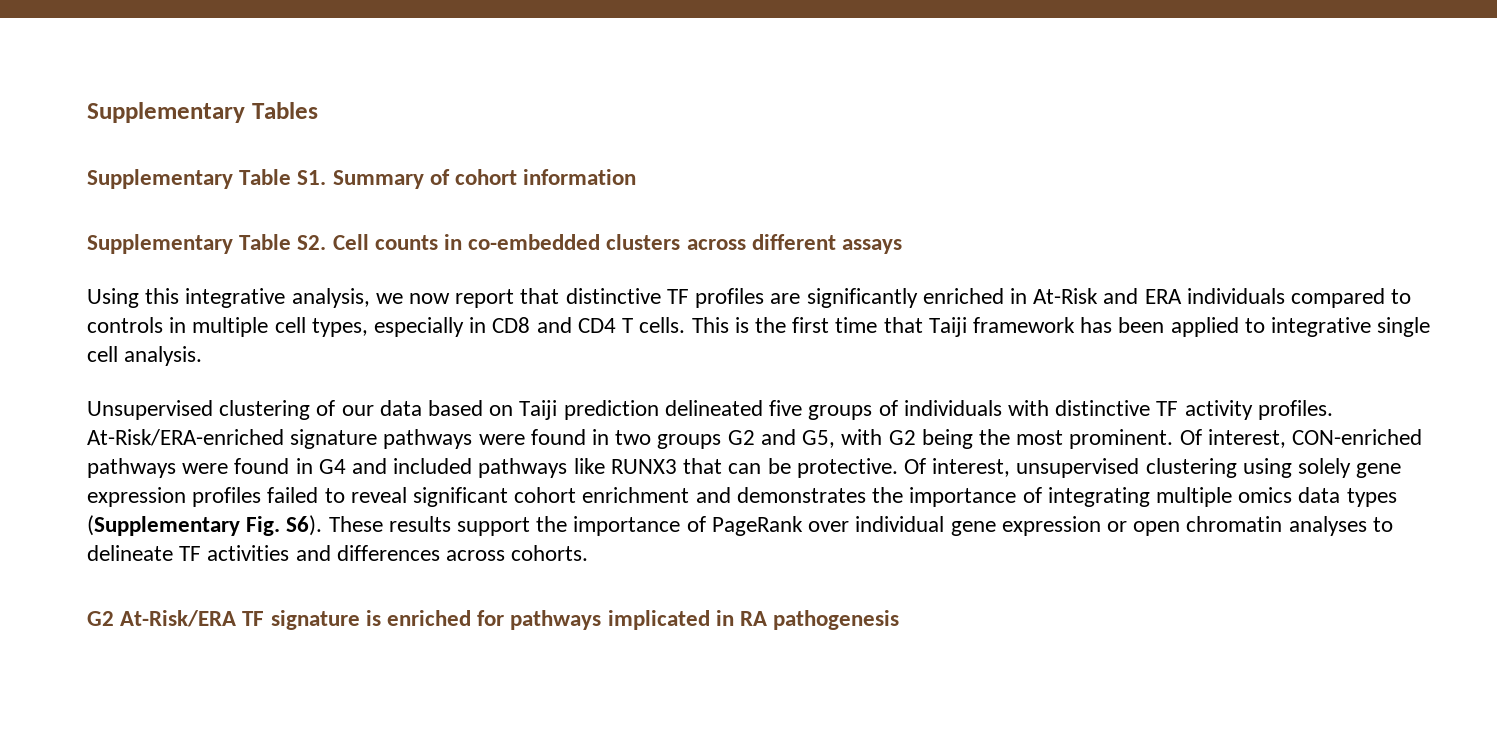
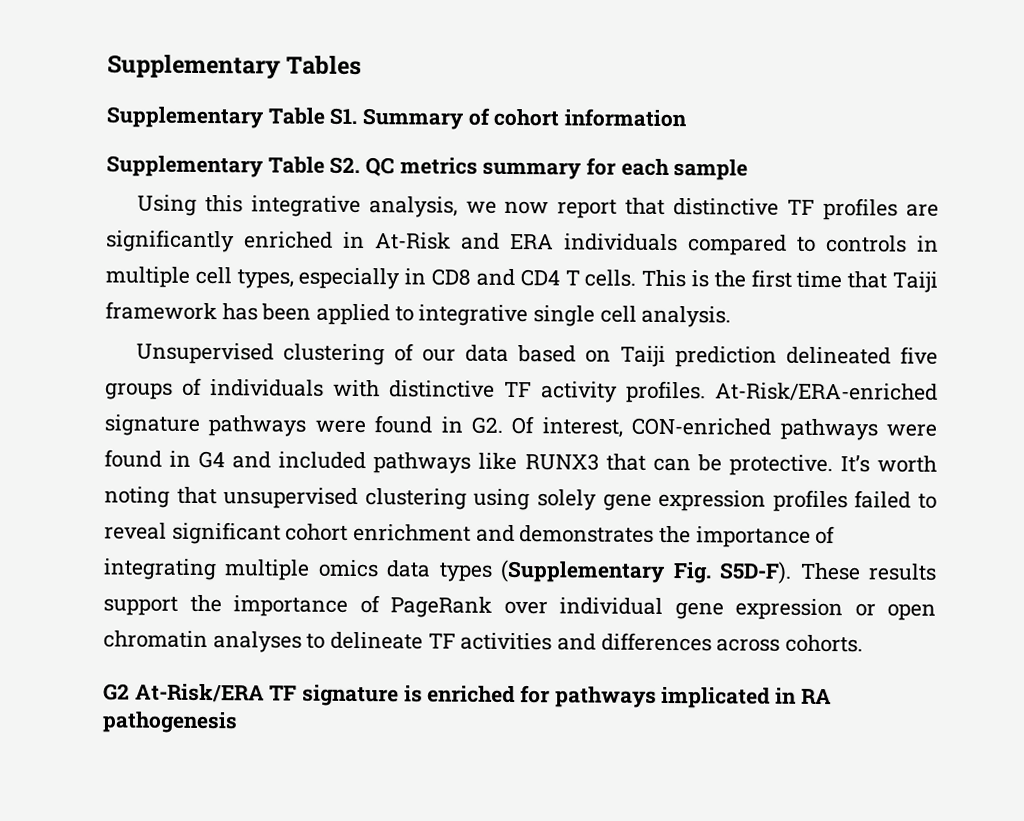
[332,234,903,254] Cell counts in co-embedded clusters across different assays -> [365,157,749,181] QC metrics summary for each sample
[615,429,1174,449] two groups G2 and G5, with G2 being the most prominent. -> [470,416,503,434] G2.
[903,458,1011,477] Of interest, -> [839,455,938,473] [104,486,217,508] It’s worth noting that
[286,515,323,536] S6). -> [719,561,793,584] S5D-F).

